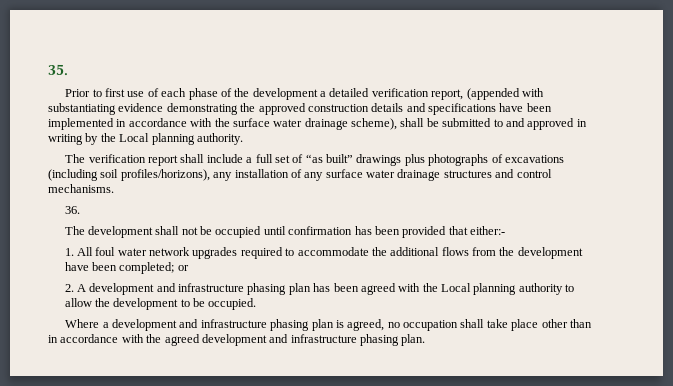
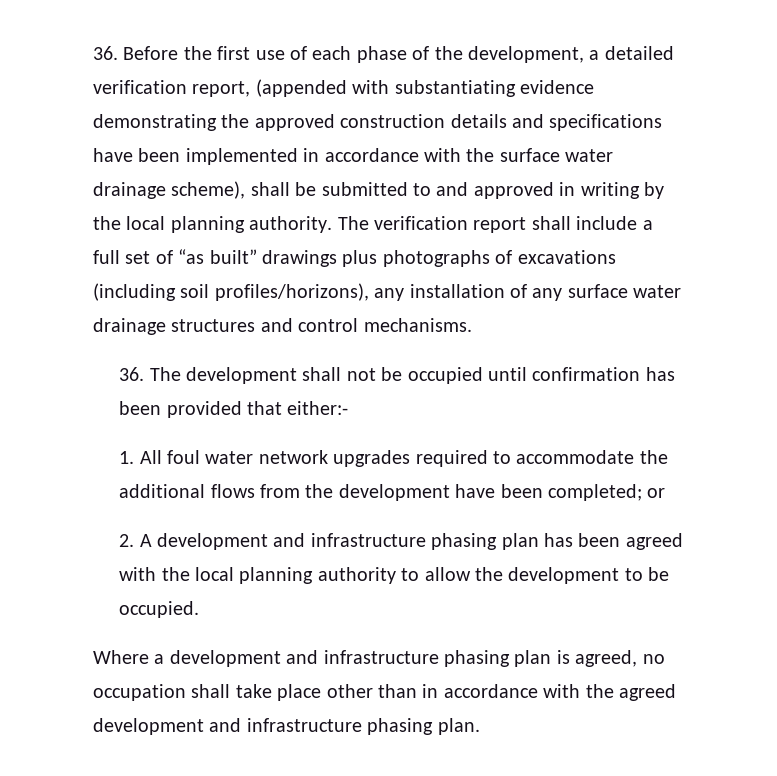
[48,64,68,76] [65,89,102,97] 35. // Prior to -> [93,46,212,60] 36. Before the
[252,88,318,100] development -> [467,46,584,63] development,
[119,133,150,142] Local -> [126,216,166,230] local
(243, 139) // -> (333, 224) none
(80, 210) // -> (145, 374) none
[441,283,472,292] Local -> [194,567,234,581] local

